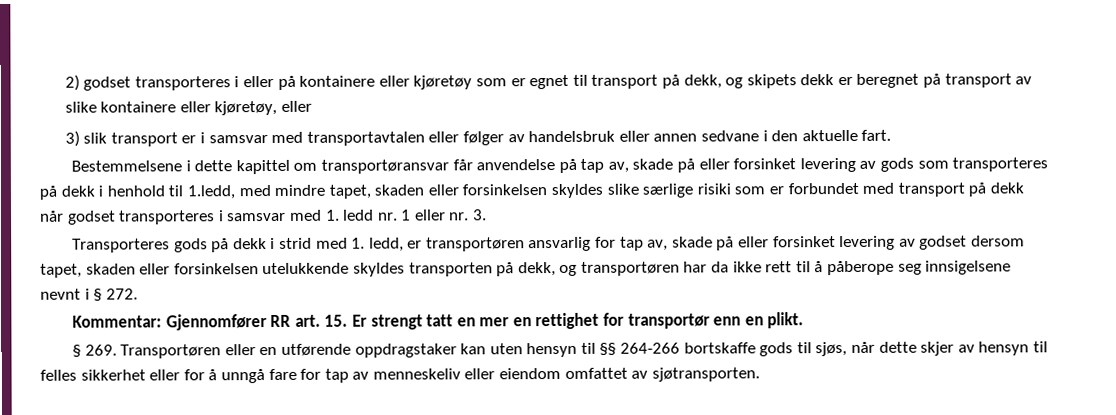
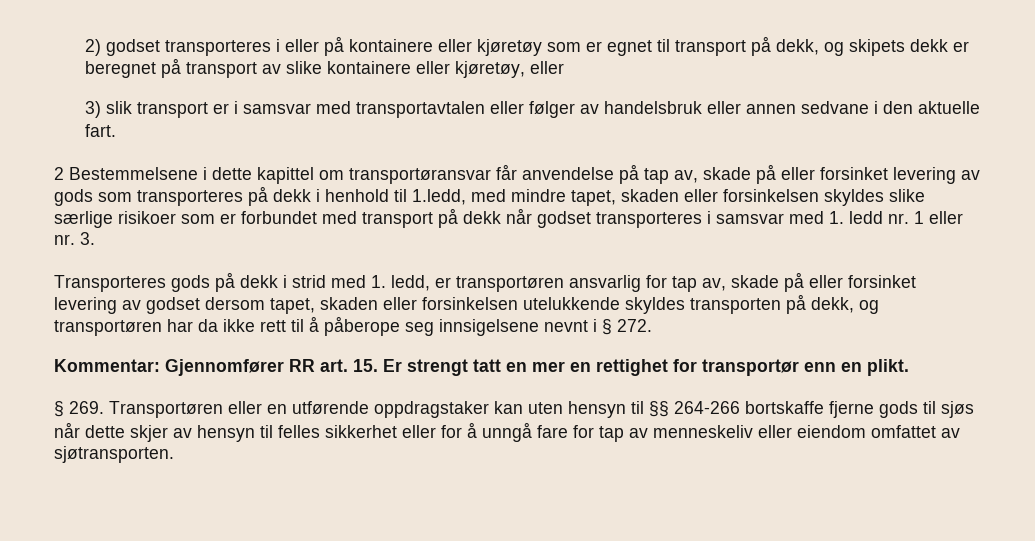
(892, 135) none -> [54,167,64,180] 2
[696,183,731,195] risiki -> [118,211,176,224] risikoer
(756, 348) none -> [829,401,874,418] fjerne
[815,341,848,357] sjøs, -> [941,401,974,418] sjøs

